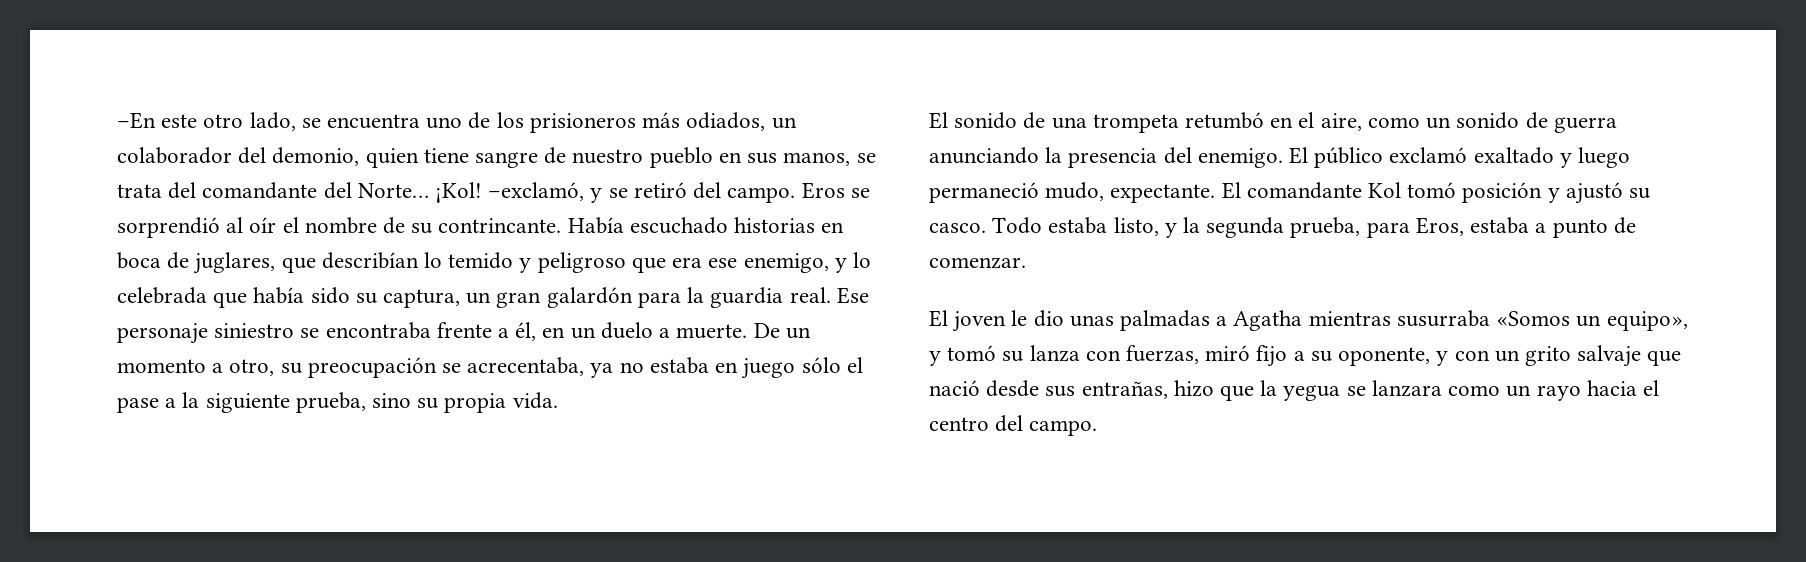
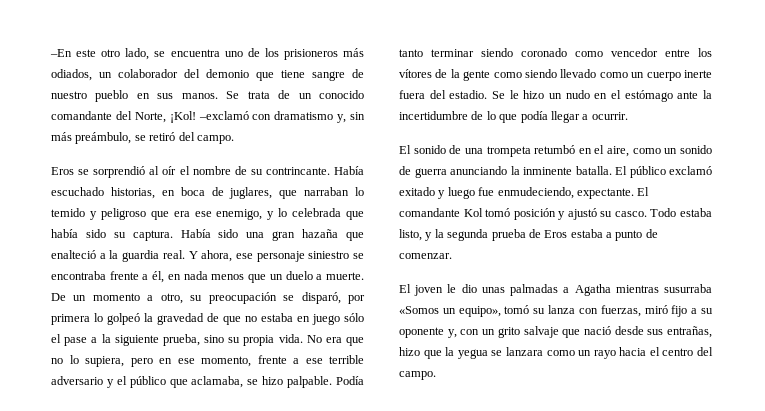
[272,147,419,168] demonio, quien -> [206,69,274,81] demonio que
[783,152,876,166] [117,182,603,203] manos, se trata del comandante del Norte… ¡Kol! –exclamó, y -> [181,90,365,99] [51,111,365,123] [51,132,132,144] manos. Se trata de un conocido comandante del Norte, ¡Kol! –exclamó con dramatismo y, sin más preámbulo,
(796, 195) none -> (234, 139) //
[734,217,816,233] historias -> [110,187,155,199] historias,
[321,252,419,269] describían -> [304,187,350,196] narraban
[383,287,869,308] captura, un gran galardón para la guardia real. Ese -> [132,229,364,241] [51,250,253,262] captura. Había sido una gran hazaña que enalteció a la guardia real. Y ahora, ese
(566, 332) none -> [183,271,267,283] nada menos que
[467,357,614,378] acrecentaba, ya -> [301,292,366,304] [51,313,241,325] disparó, por primera lo golpeó la gravedad de que
(558, 400) none -> [306,335,364,346] [51,355,364,367] [51,376,364,388] [399,48,712,57] [399,69,712,81] [399,90,712,102] [399,111,628,123] No era que no lo supiera, pero en ese momento, frente a ese terrible adversario y el público que aclamaba, se hizo palpable. Podía tanto terminar siendo coronado como vencedor entre los vítores de la gente como siendo llevado como un cuerpo inerte fuera del estadio. Se le hizo un nudo en el estómago ante la incertidumbre de lo que podía llegar a ocurrir.
[1068,147,1283,168] presencia del enemigo. -> [523,166,612,175] inminente batalla.
[1473,147,1554,164] exaltado -> [399,187,435,196] exitado
[929,182,1105,203] permaneció mudo, -> [478,187,574,199] fue enmudeciendo,
[1290,217,1464,238] prueba, para Eros, -> [491,229,568,241] prueba de Eros
[929,351,941,366] y -> (501, 311) none
[1338,347,1449,366] oponente, y -> [399,327,457,338] oponente y,

